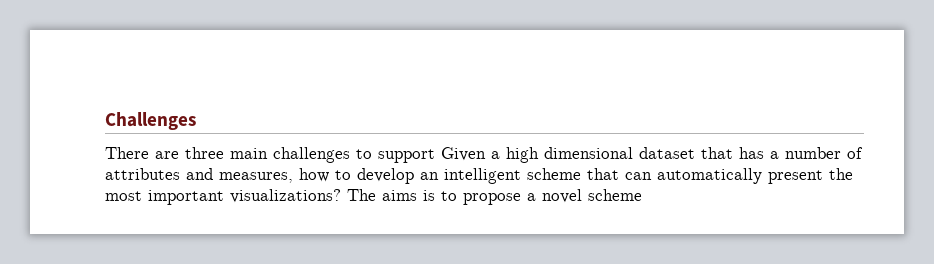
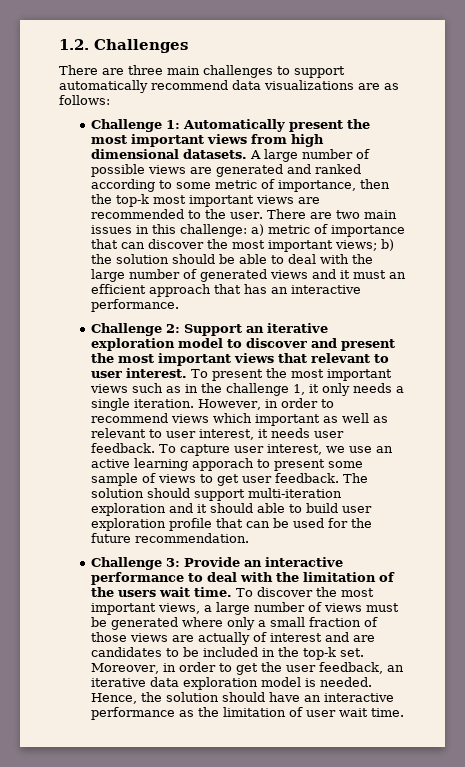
(105, 121) none -> [59,39,89,50] 1.2.
[441,147,863,163] [105,168,853,184] [105,189,642,205] Given a high dimensional dataset that has a number of attributes and measures, how to develop an intelligent scheme that can automatically present the most important visualizations? The aims is to propose a novel scheme -> [59,80,399,93] [59,95,110,105] [91,119,371,132] [91,134,325,147] [91,149,371,162] [91,164,362,177] [91,179,391,192] [91,194,321,207] [91,209,398,219] [91,224,406,237] [91,239,395,252] [91,254,374,264] [91,269,407,282] [91,284,362,297] [91,299,180,312] [91,323,329,336] [91,338,396,351] [91,353,390,366] [91,368,393,381] [90,383,405,396] [91,398,335,411] [91,413,389,426] [91,428,345,440] [91,443,394,456] [91,458,364,471] [91,473,369,486] [91,488,343,501] [91,503,373,516] [91,518,373,531] [91,533,250,543] [91,557,344,570] [91,572,396,585] [91,587,375,597] [91,602,400,615] [91,617,379,630] [91,632,376,645] [91,647,365,660] [91,662,405,675] [91,677,373,690] [91,692,395,704] [91,707,405,720] automatically recommend data visualizations are as follows: // Challenge 1: Automatically present the most important views from high dimensional datasets. A large number of possible views are generated and ranked according to some metric of importance, then the top-k most important views are recommended to the user. There are two main issues in this challenge: a) metric of importance that can discover the most important views; b) the solution should be able to deal with the large number of generated views and it must an efficient approach that has an interactive performance. // Challenge 2: Support an iterative exploration model to discover and present the most important views that relevant to user interest. To present the most important views such as in the challenge 1, it only needs a single iteration. However, in order to recommend views which important as well as relevant to user interest, it needs user feedback. To capture user interest, we use an active learning apporach to present some sample of views to get user feedback. The solution should support multi-iteration exploration and it should able to build user exploration profile that can be used for the future recommendation. // Challenge 3: Provide an interactive performance to deal with the limitation of the users wait time. To discover the most important views, a large number of views must be generated where only a small fraction of those views are actually of interest and are candidates to be included in the top-k set. Moreover, in order to get the user feedback, an iterative data exploration model is needed. Hence, the solution should have an interactive performance as the limitation of user wait time.

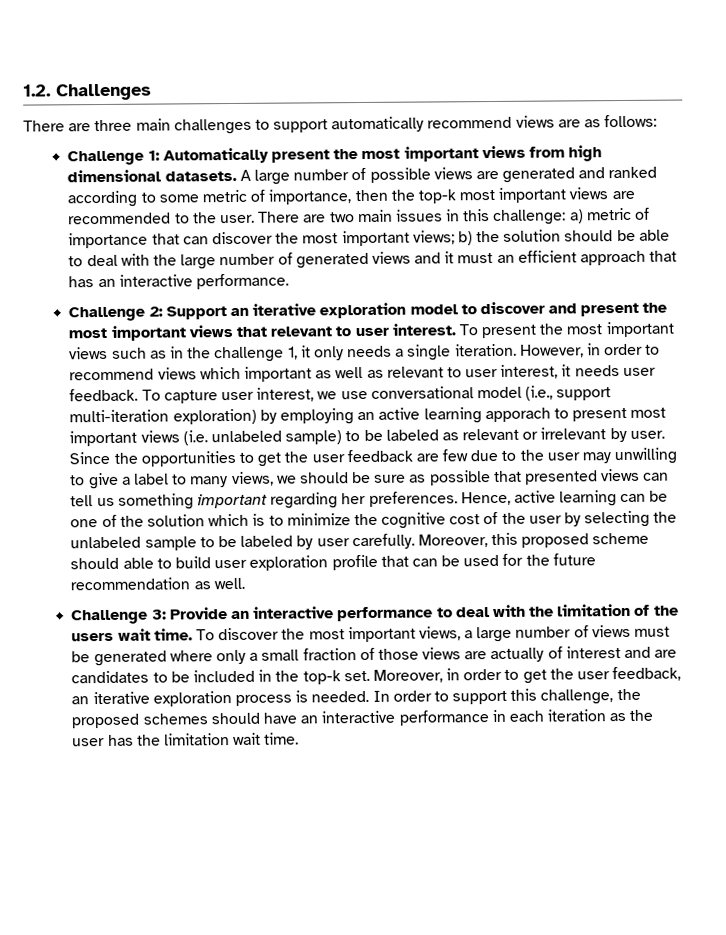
[232,80,354,90] data visualizations -> [515,115,555,128] views
(373, 449) none -> [370,385,612,401] [69,408,354,425] conversational model (i.e., support multi-iteration exploration) by employing
[328,461,364,468] [91,473,369,486] [91,488,343,501] [91,503,208,516] some sample of views to get user feedback. The solution should support multi-iteration exploration and it -> [630,407,667,418] [69,427,665,447] [69,447,678,467] [70,468,670,490] [70,490,669,510] [70,510,678,529] [70,532,650,551] most important views (i.e. unlabeled sample) to be labeled as relevant or irrelevant by user. Since the opportunities to get the user feedback are few due to the user may unwilling to give a label to many views, we should be sure as possible that presented views can tell us something important regarding her preferences. Hence, active learning can be one of the solution which is to minimize the cognitive cost of the user by selecting the unlabeled sample to be labeled by user carefully. Moreover, this proposed scheme
[135,533,250,543] recommendation. -> [70,577,245,591] recommendation as well.
[150,677,373,690] [91,692,220,704] data exploration model is needed. Hence, the solution -> [152,688,641,707] [71,713,208,729] exploration process is needed. In order to support this challenge, the proposed schemes
[179,707,337,717] as the limitation of user -> [491,709,654,723] [72,733,230,747] in each iteration as the user has the limitation

